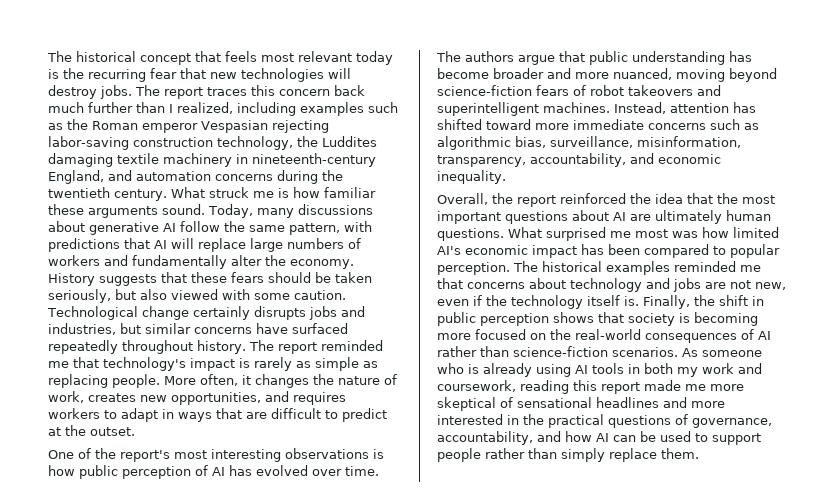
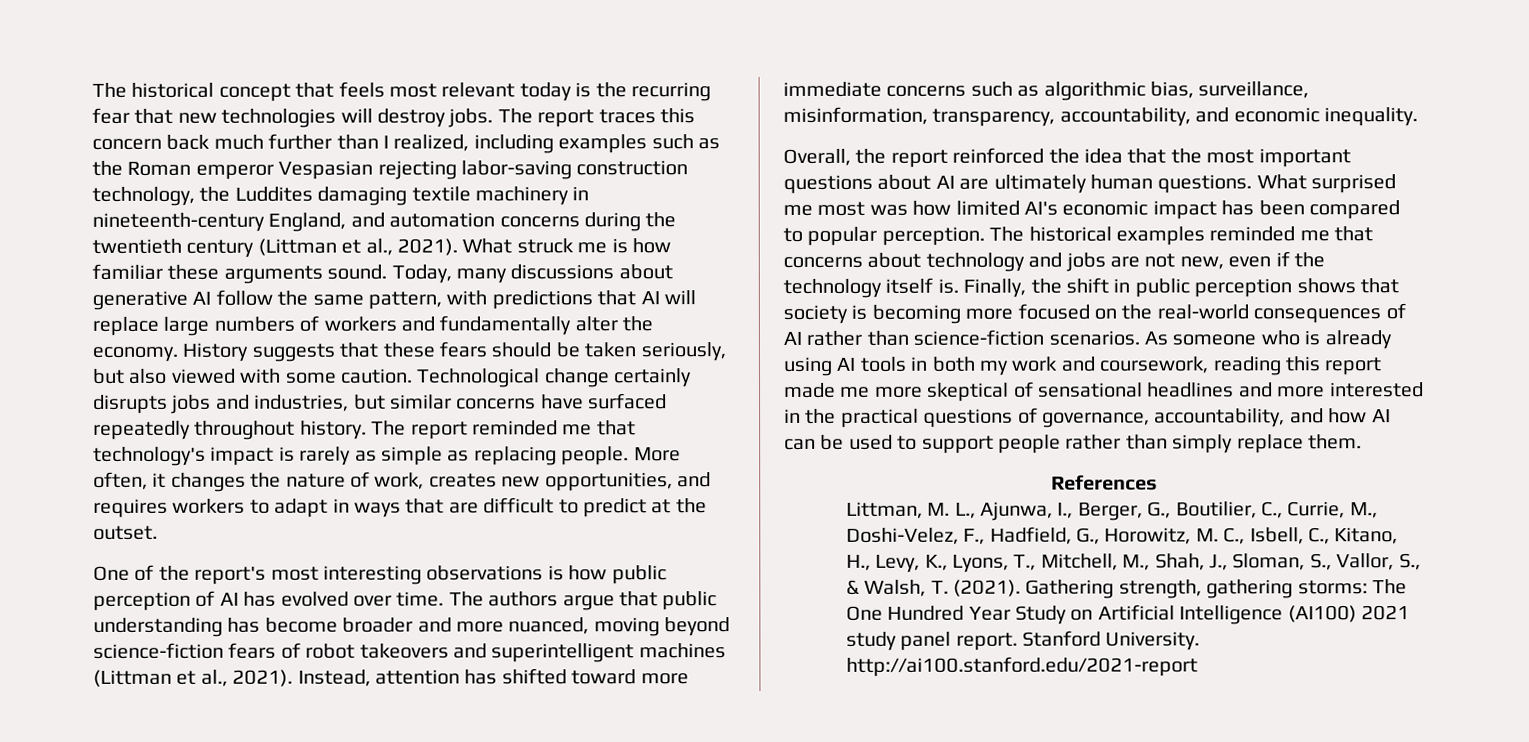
[114,189,167,201] century. -> [186,238,458,258] century (Littman et al., 2021).
[543,102,610,113] machines. -> [638,643,726,659] [93,669,294,687] machines (Littman et al., 2021).
(699, 453) none -> [1051,474,1158,491] [845,501,1378,521] [845,526,1399,545] [845,553,1421,573] [845,579,1408,599] [845,604,1411,625] [845,630,1201,651] [845,656,1198,677] // References // Littman, M. L., Ajunwa, I., Berger, G., Boutilier, C., Currie, M., Doshi-Velez, F., Hadfield, G., Horowitz, M. C., Isbell, C., Kitano, H., Levy, K., Lyons, T., Mitchell, M., Shah, J., Sloman, S., Vallor, S., & Walsh, T. (2021). Gathering strength, gathering storms: The One Hundred Year Study on Artificial Intelligence (AI100) 2021 study panel report. Stanford University. http://ai100.stanford.edu/2021-report

